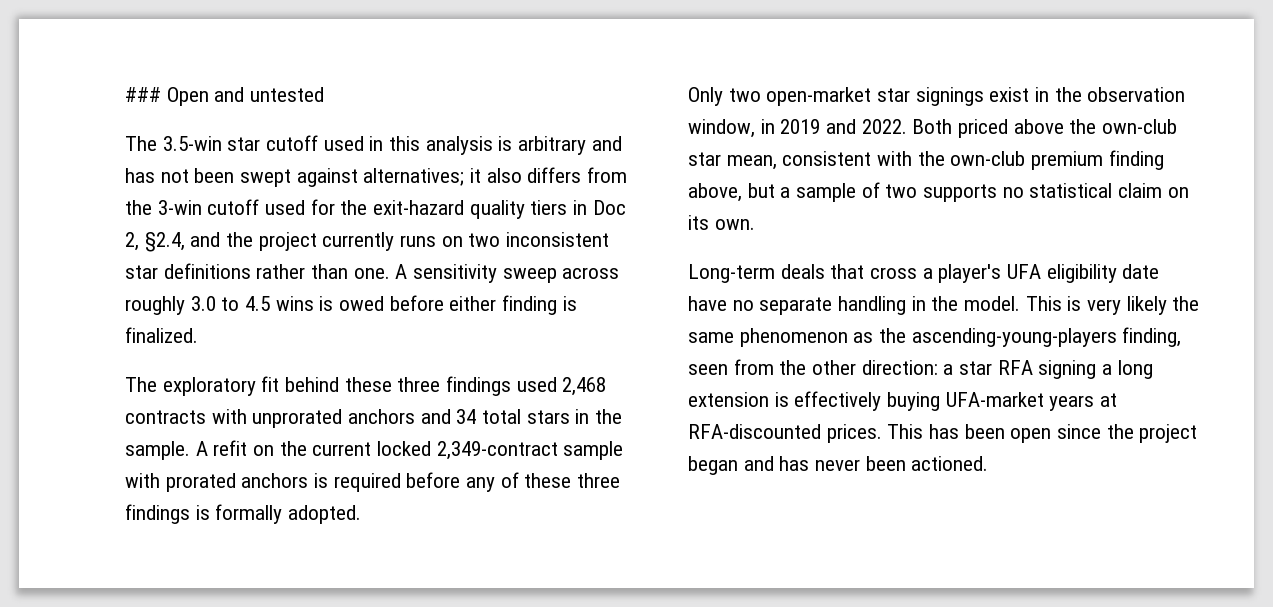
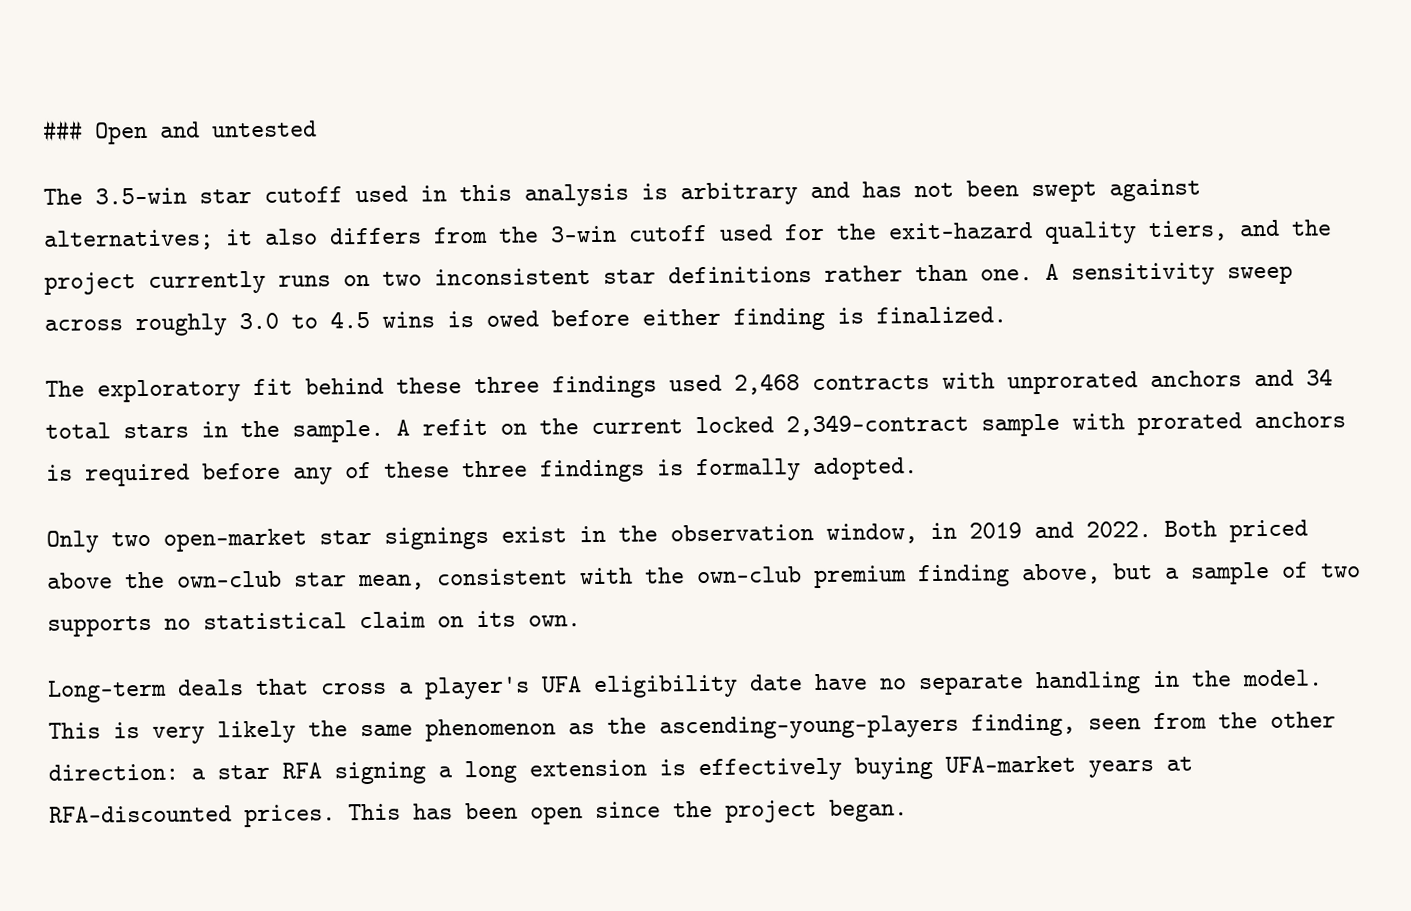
[530,200,626,215] [125,232,185,252] tiers in Doc 2, §2.4, -> [1148,220,1228,242] tiers,
[688,456,989,475] began and has never been actioned. -> [829,799,908,822] began.

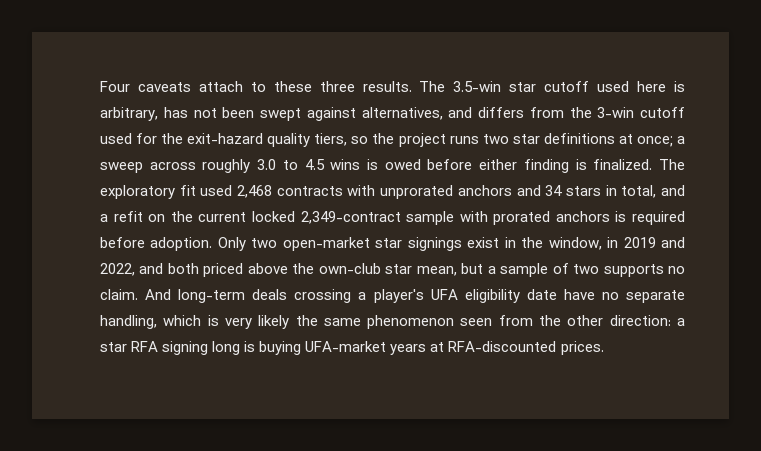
[42,119,317,145] ### Open and untested // -> [100,81,412,92] Four caveats attach to these three results.
[420,181,850,207] in this analysis is arbitrary and -> [637,81,685,92] [100,107,158,121] here is arbitrary,
[43,228,318,251] alternatives; it also -> [361,107,473,120] alternatives, and
[1239,219,1332,237] [44,262,1215,295] and the project currently runs on two inconsistent star definitions rather than one. A sensitivity -> [351,133,686,147] so the project runs two star definitions at once; a
(1007, 315) // -> (653, 164) none
[305,375,657,399] behind these three findings -> (196, 190) none
[45,422,111,439] total -> (563, 190) none
[240,419,410,443] the sample. A -> [621,185,685,198] [100,214,108,222] total, and a
[293,457,918,485] any of these three findings is formally adopted. // -> [150,237,213,251] adoption.
[670,524,814,542] observation -> (544, 242) none
[1086,520,1217,538] 2022. Both -> [100,263,199,276] 2022, and both
[437,563,1101,589] consistent with the own-club premium finding above, -> (457, 271) none
[203,610,581,630] [47,678,387,703] statistical claim on its own. // Long-term deals that cross -> [100,289,352,303] claim. And long-term deals crossing
[1035,669,1323,695] [48,722,101,739] handling in the model. This -> [100,315,202,329] handling, which
[568,713,1076,740] as the ascending-young-players finding, -> (455, 322) none
[438,757,842,784] a long extension is effectively -> [212,341,256,355] long is
[348,799,908,825] This has been open since the project began. -> (604, 348) none

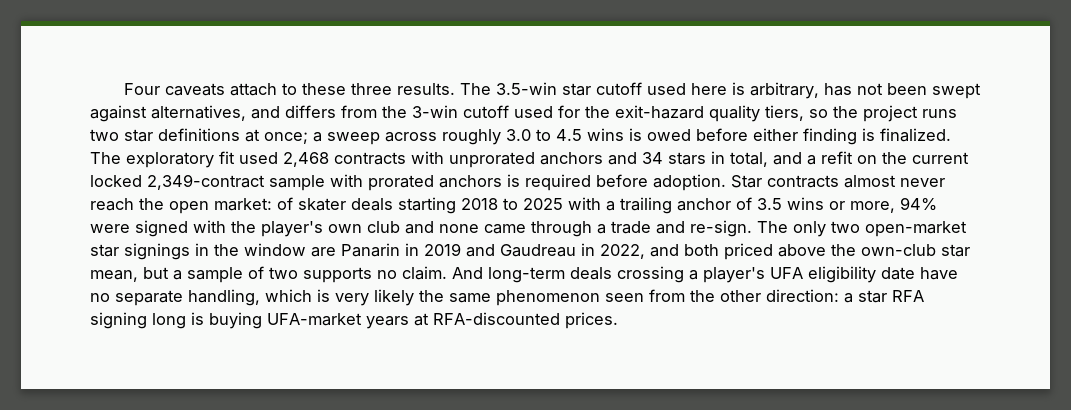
[217,237,246,251] Only -> [731,175,945,188] [90,197,937,214] [90,220,826,237] Star contracts almost never reach the open market: of skater deals starting 2018 to 2025 with a trailing anchor of 3.5 wins or more, 94% were signed with the player's own club and none came through a trade and re-sign. The only
[467,237,500,248] exist -> (190, 251) none
[548,237,602,250] window, -> [244,243,400,257] window are Panarin
(685, 242) none -> [500,243,595,257] Gaudreau in

